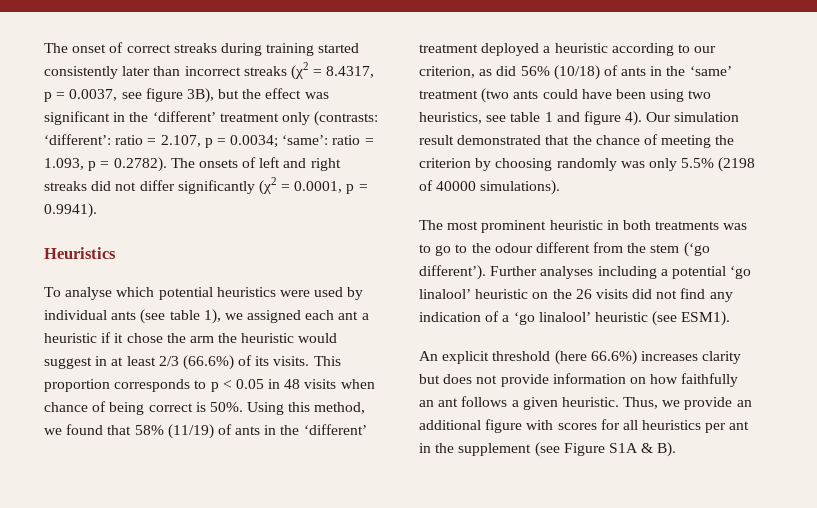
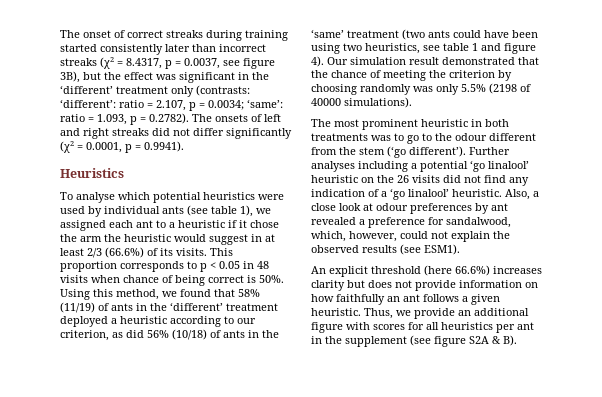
(359, 315) none -> [156,220,166,228] to
[594,312,648,322] heuristic -> [452,189,539,200] [311,203,508,214] [311,217,511,228] [311,231,510,242] [311,245,397,253] heuristic. Also, a close look at odour preferences by ant revealed a preference for sandalwood, which, however, could not explain the observed results
[563,443,638,456] Figure S1A -> [434,336,489,347] figure S2A

